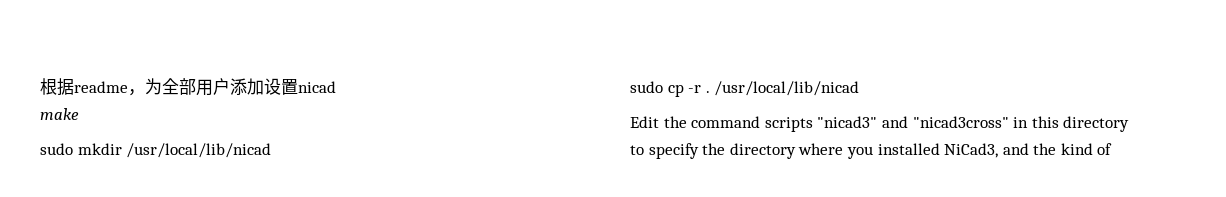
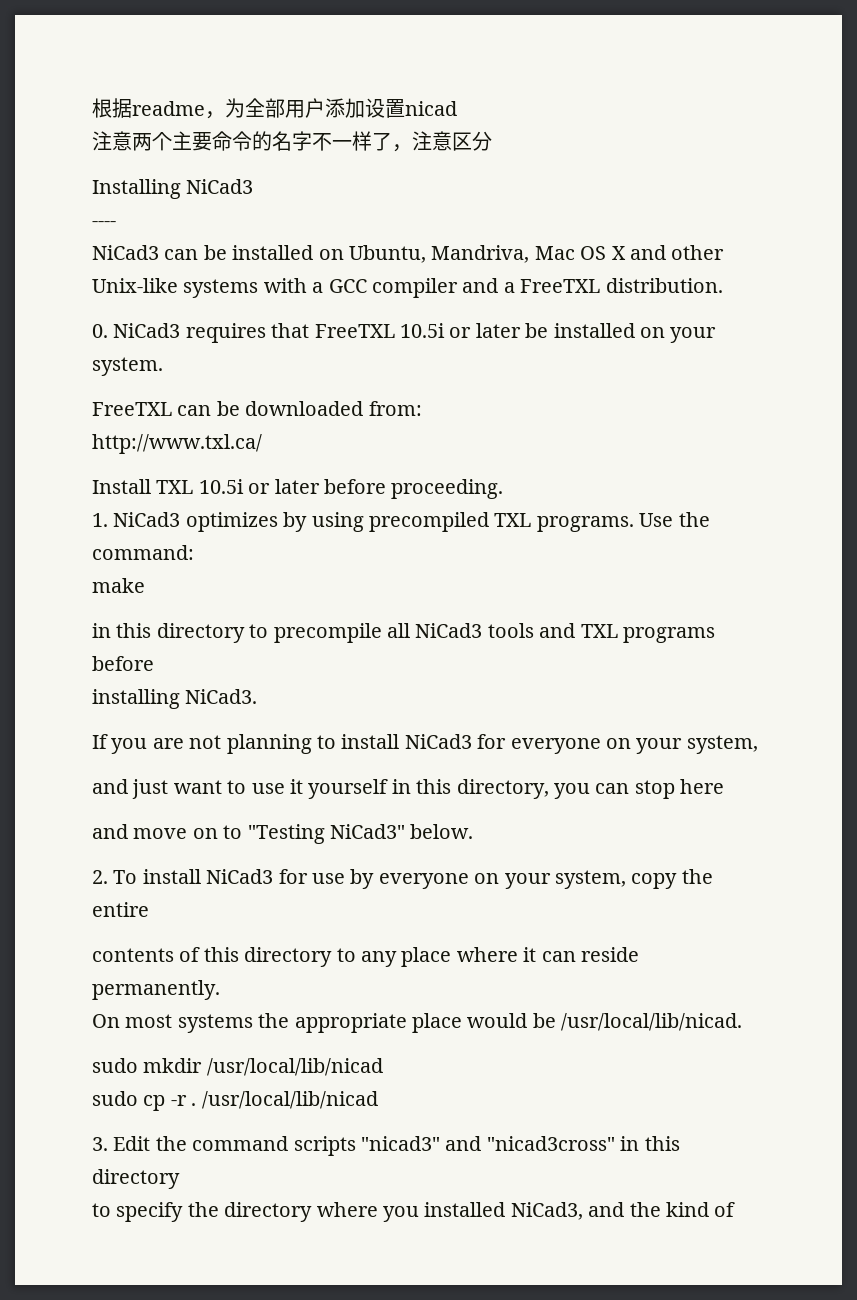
[40,108,79,120] make -> [92,131,492,152] [92,179,254,199] [92,221,116,227] [92,245,725,263] [92,278,723,298] [92,323,717,343] [92,357,163,376] [92,401,422,416] [92,434,262,454] [92,479,504,499] [92,512,710,532] [92,545,194,560] [92,578,145,593] [92,623,715,643] [92,656,154,671] [92,689,258,709] [92,734,758,754] [92,779,725,799] [92,824,474,844] [92,869,713,889] [92,902,149,917] [92,947,639,967] [92,980,220,1000] [92,1013,743,1033] 注意两个主要命令的名字不一样了，注意区分 // Installing NiCad3 // ---- // NiCad3 can be installed on Ubuntu, Mandriva, Mac OS X and other Unix-like systems with a GCC compiler and a FreeTXL distribution. // 0. NiCad3 requires that FreeTXL 10.5i or later be installed on your system. // FreeTXL can be downloaded from: // http://www.txl.ca/ // Install TXL 10.5i or later before proceeding. // 1. NiCad3 optimizes by using precompiled TXL programs. Use the command: // make // in this directory to precompile all NiCad3 tools and TXL programs before // installing NiCad3. // If you are not planning to install NiCad3 for everyone on your system, // and just want to use it yourself in this directory, you can stop here // and move on to "Testing NiCad3" below. // 2. To install NiCad3 for use by everyone on your system, copy the entire // contents of this directory to any place where it can reside permanently. // On most systems the appropriate place would be /usr/local/lib/nicad.
(860, 88) none -> [92,1137,108,1151] 3.

